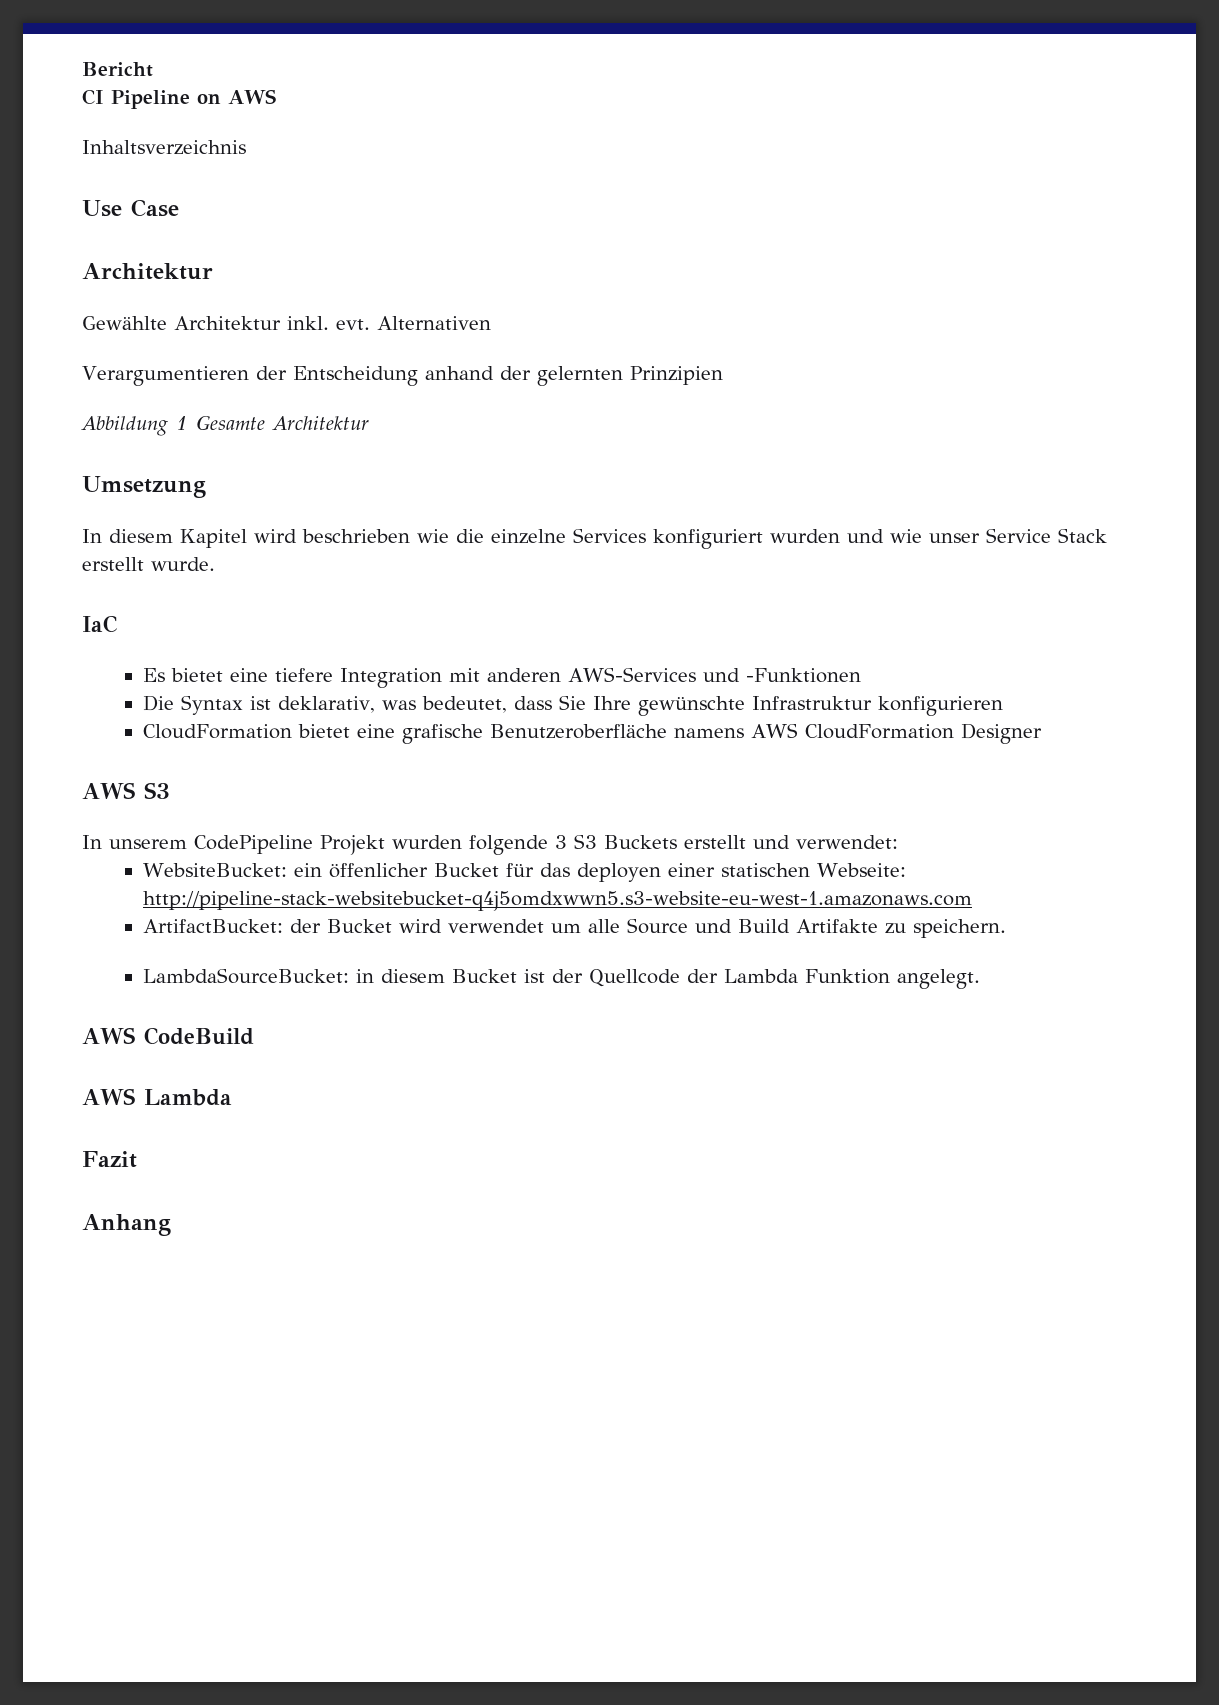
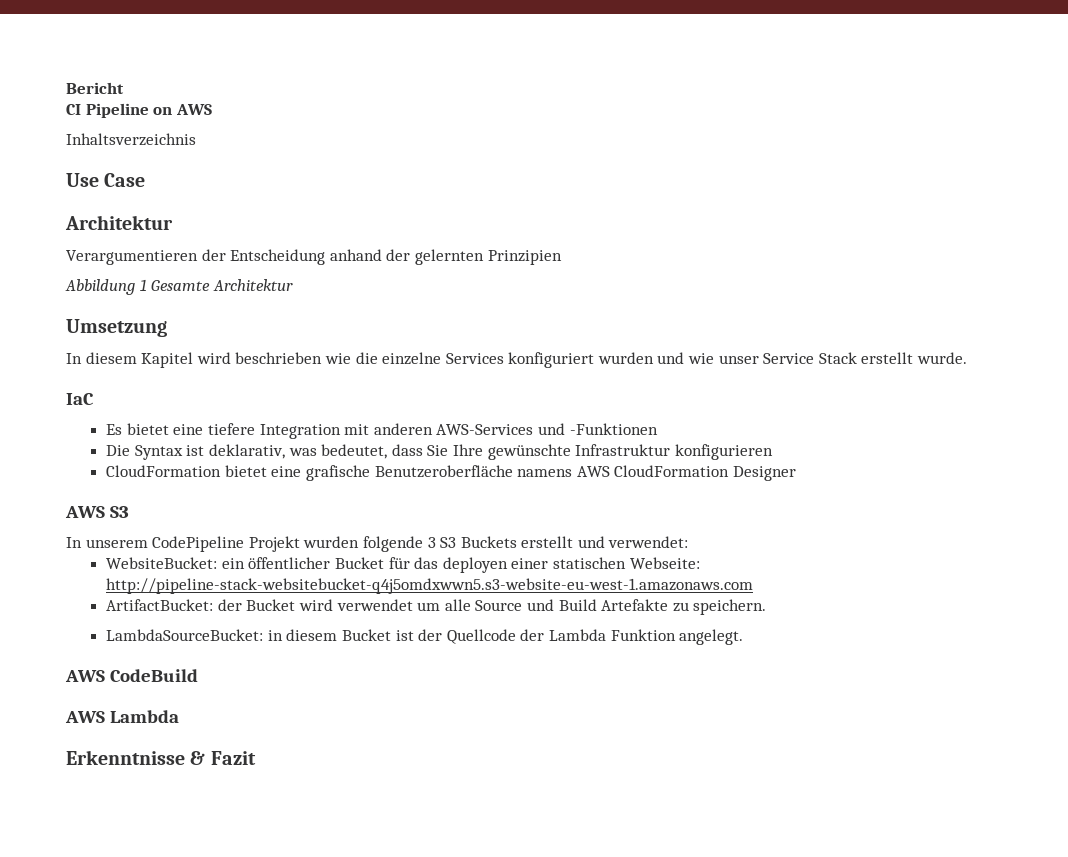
[82,316,491,330] // Gewählte Architektur inkl. evt. Alternativen -> (173, 222) none
[329,863,429,878] öffenlicher -> [248,557,331,569] öffentlicher
[796,919,879,933] Artifakte -> [601,599,669,611] Artefakte
(232, 1097) none -> [66,750,206,765] Erkenntnisse &
[82,1214,171,1236] // Anhang -> (256, 758) none

